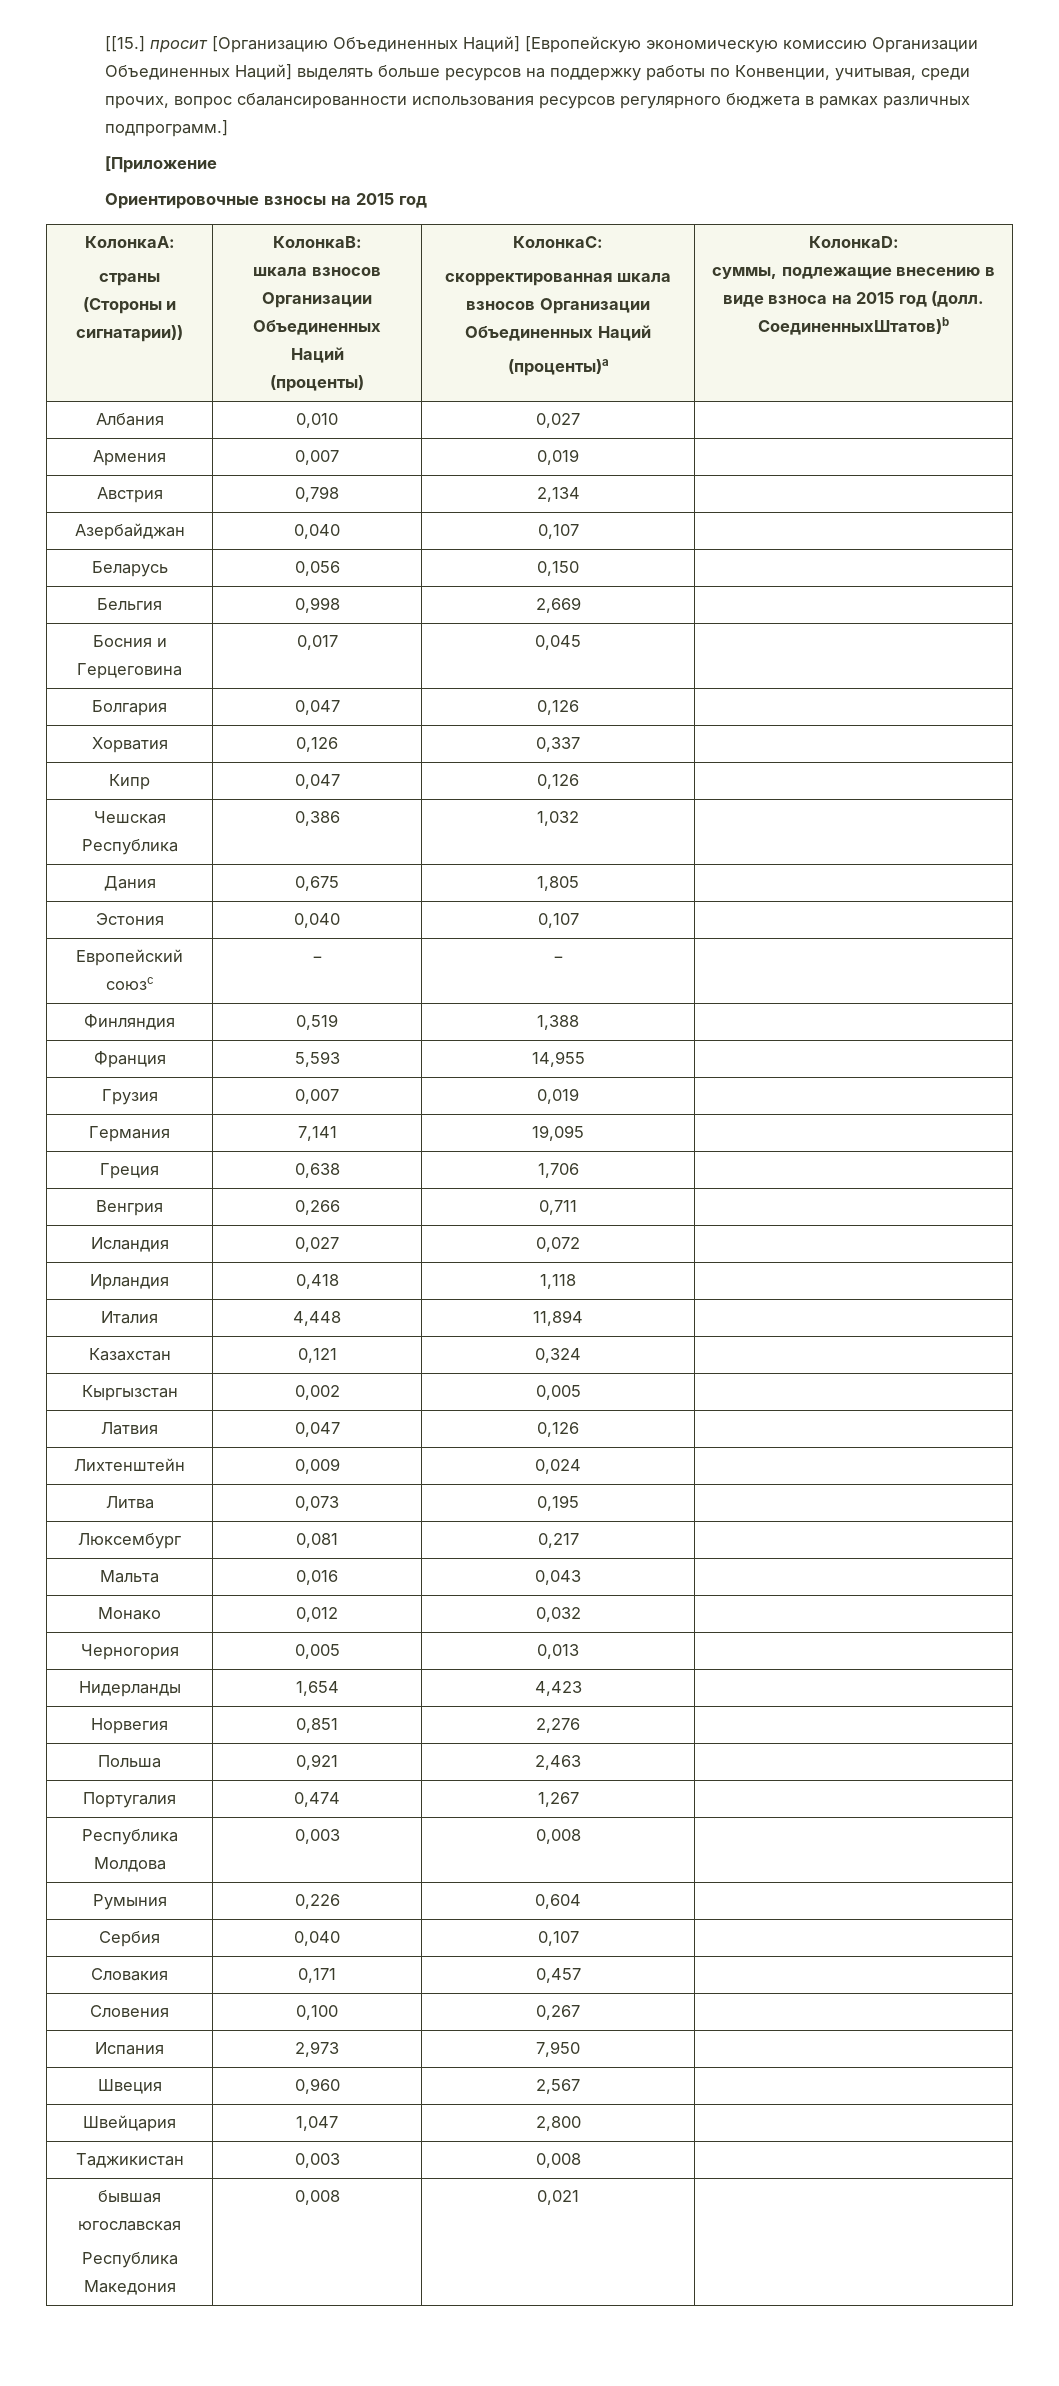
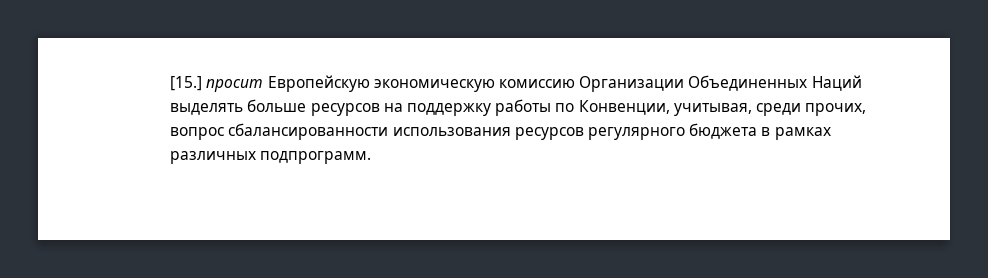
[105,36,642,53] [[15.] просит [Организацию Объединенных Наций] [Европейскую -> [170,75,370,92] [15.] просит Европейскую
[235,64,293,80] Наций] -> [811,75,862,91] Наций
[105,120,229,137] [105,156,218,173] [105,193,428,209] [84,236,175,248] [99,273,160,286] [82,297,177,314] [76,325,183,342] [272,236,362,248] [253,267,381,276] [262,292,372,308] [253,320,381,335] [290,347,344,363] [270,375,364,392] [513,236,603,248] [444,273,672,286] [466,298,650,314] [465,325,651,341] [507,359,609,376] [808,236,899,248] [712,267,995,279] [722,291,985,307] [758,317,949,335] [95,413,164,426] [296,413,338,428] [536,413,580,428] [93,450,166,466] [295,450,339,465] [537,449,579,465] [96,487,163,503] [295,486,339,502] [536,487,580,502] [74,523,185,540] [294,524,340,539] [537,524,579,539] [91,561,168,577] [294,561,340,576] [537,561,579,576] [97,598,162,610] [294,597,340,613] [535,597,581,613] [92,635,167,647] [77,663,182,679] [296,635,338,650] [535,635,581,650] [92,700,167,716] [294,700,340,715] [537,700,579,715] [91,737,168,753] [296,737,338,752] [536,737,580,752] [109,774,150,790] [294,774,340,789] [537,774,579,789] [93,811,166,824] [81,839,178,855] [294,811,340,826] [537,811,579,826] [103,876,156,891] [295,876,339,891] [537,876,579,891] [95,913,164,925] [294,913,340,928] [537,913,579,928] [76,949,183,966] [105,977,154,990] [311,956,323,962] [552,956,564,962] [84,1014,175,1030] [296,1014,338,1030] [537,1015,579,1030] [93,1051,166,1068] [294,1051,340,1067] [531,1051,585,1067] [101,1089,158,1105] [295,1089,339,1104] [537,1088,579,1104] [89,1126,170,1142] [297,1126,337,1141] [532,1125,584,1141] [100,1163,159,1179] [294,1163,340,1178] [537,1163,579,1178] [96,1200,163,1216] [294,1200,340,1215] [539,1200,577,1215] [90,1237,169,1252] [295,1237,339,1252] [536,1237,580,1252] [90,1274,169,1290] [295,1274,339,1289] [540,1274,576,1289] [101,1311,158,1324] [293,1311,341,1326] [533,1310,583,1326] [88,1348,171,1361] [297,1348,337,1363] [535,1348,581,1363] [81,1385,178,1401] [294,1385,340,1400] [535,1385,581,1400] [101,1422,158,1435] [294,1422,340,1437] [537,1422,579,1437] [74,1458,185,1471] [294,1458,340,1474] [535,1459,581,1474] [105,1496,154,1509] [295,1496,339,1511] [537,1495,579,1511] [78,1533,181,1549] [296,1533,338,1548] [537,1533,579,1548] [100,1570,159,1583] [296,1570,338,1585] [535,1570,581,1585] [98,1607,161,1620] [296,1607,338,1622] [535,1607,581,1622] [80,1644,179,1660] [294,1644,340,1659] [537,1644,579,1659] [78,1681,181,1697] [295,1681,339,1696] [534,1681,582,1696] [91,1718,168,1734] [296,1718,338,1733] [536,1718,580,1733] [98,1755,161,1768] [296,1754,338,1770] [535,1755,581,1770] [83,1792,176,1808] [294,1792,340,1807] [537,1792,579,1807] [81,1829,178,1845] [93,1857,166,1872] [294,1829,340,1844] [535,1829,581,1844] [92,1894,167,1910] [294,1894,340,1909] [535,1894,581,1909] [99,1931,160,1947] [294,1931,340,1946] [537,1931,579,1946] [91,1968,168,1981] [298,1968,336,1983] [535,1968,581,1983] [90,2005,169,2017] [296,2005,338,2020] [536,2005,580,2020] [95,2042,164,2055] [295,2041,339,2057] [536,2041,580,2057] [97,2079,162,2094] [294,2078,340,2094] [536,2079,580,2094] [83,2115,176,2132] [296,2116,338,2131] [535,2116,581,2131] [75,2153,184,2168] [294,2153,340,2168] [535,2153,581,2168] [98,2190,161,2203] [78,2221,181,2231] [81,2252,178,2268] [83,2280,176,2295] [294,2190,340,2205] [537,2190,579,2205] подпрограмм.] // [Приложение // Ориентировочные взносы на 2015 год // КолонкаA: // страны (Стороны и сигнатарии)) | КолонкаB: // шкала взносов Организации Объединенных Наций // (проценты) | КолонкаC: // скорректированная шкала взносов Организации Объединенных Наций // (проценты)а | КолонкаD: // суммы, подлежащие внесению в виде взноса на 2015 год (долл. СоединенныхШтатов)b // Албания | 0,010 | 0,027 | // Армения | 0,007 | 0,019 | // Австрия | 0,798 | 2,134 | // Азербайджан | 0,040 | 0,107 | // Беларусь | 0,056 | 0,150 | // Бельгия | 0,998 | 2,669 | // Босния и Герцеговина | 0,017 | 0,045 | // Болгария | 0,047 | 0,126 | // Хорватия | 0,126 | 0,337 | // Кипр | 0,047 | 0,126 | // Чешская Республика | 0,386 | 1,032 | // Дания | 0,675 | 1,805 | // Эстония | 0,040 | 0,107 | // Европейский союзс | − | − | // Финляндия | 0,519 | 1,388 | // Франция | 5,593 | 14,955 | // Грузия | 0,007 | 0,019 | // Германия | 7,141 | 19,095 | // Греция | 0,638 | 1,706 | // Венгрия | 0,266 | 0,711 | // Исландия | 0,027 | 0,072 | // Ирландия | 0,418 | 1,118 | // Италия | 4,448 | 11,894 | // Казахстан | 0,121 | 0,324 | // Кыргызстан | 0,002 | 0,005 | // Латвия | 0,047 | 0,126 | // Лихтенштейн | 0,009 | 0,024 | // Литва | 0,073 | 0,195 | // Люксембург | 0,081 | 0,217 | // Мальта | 0,016 | 0,043 | // Монако | 0,012 | 0,032 | // Черногория | 0,005 | 0,013 | // Нидерланды | 1,654 | 4,423 | // Норвегия | 0,851 | 2,276 | // Польша | 0,921 | 2,463 | // Португалия | 0,474 | 1,267 | // Республика Молдова | 0,003 | 0,008 | // Румыния | 0,226 | 0,604 | // Сербия | 0,040 | 0,107 | // Словакия | 0,171 | 0,457 | // Словения | 0,100 | 0,267 | // Испания | 2,973 | 7,950 | // Швеция | 0,960 | 2,567 | // Швейцария | 1,047 | 2,800 | // Таджикистан | 0,003 | 0,008 | // бывшая югославская // Республика Македония | 0,008 | 0,021 | -> [260,151,372,164] подпрограмм.

